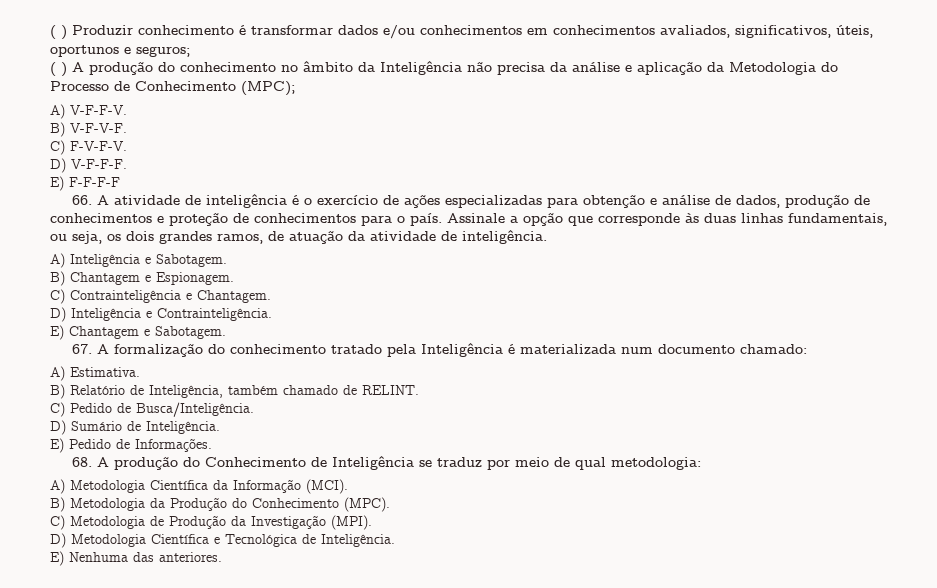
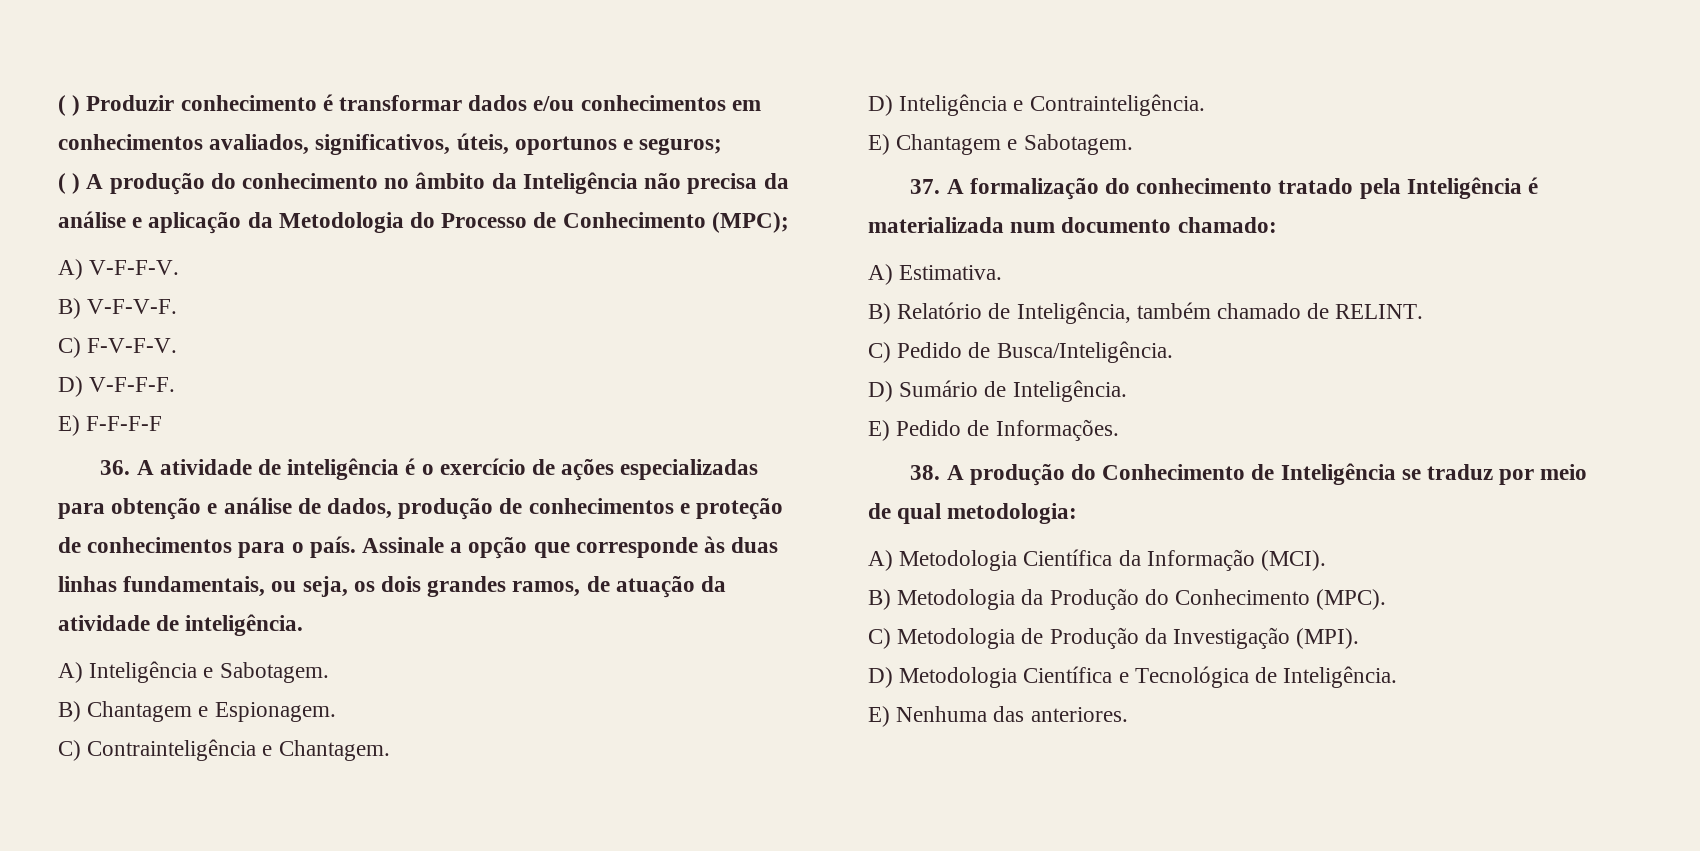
[71,195,92,205] 66. -> [100,460,131,475] 36.
[71,344,92,354] 67. -> [910,179,941,194] 37.
[71,457,92,467] 68. -> [910,465,941,480] 38.

